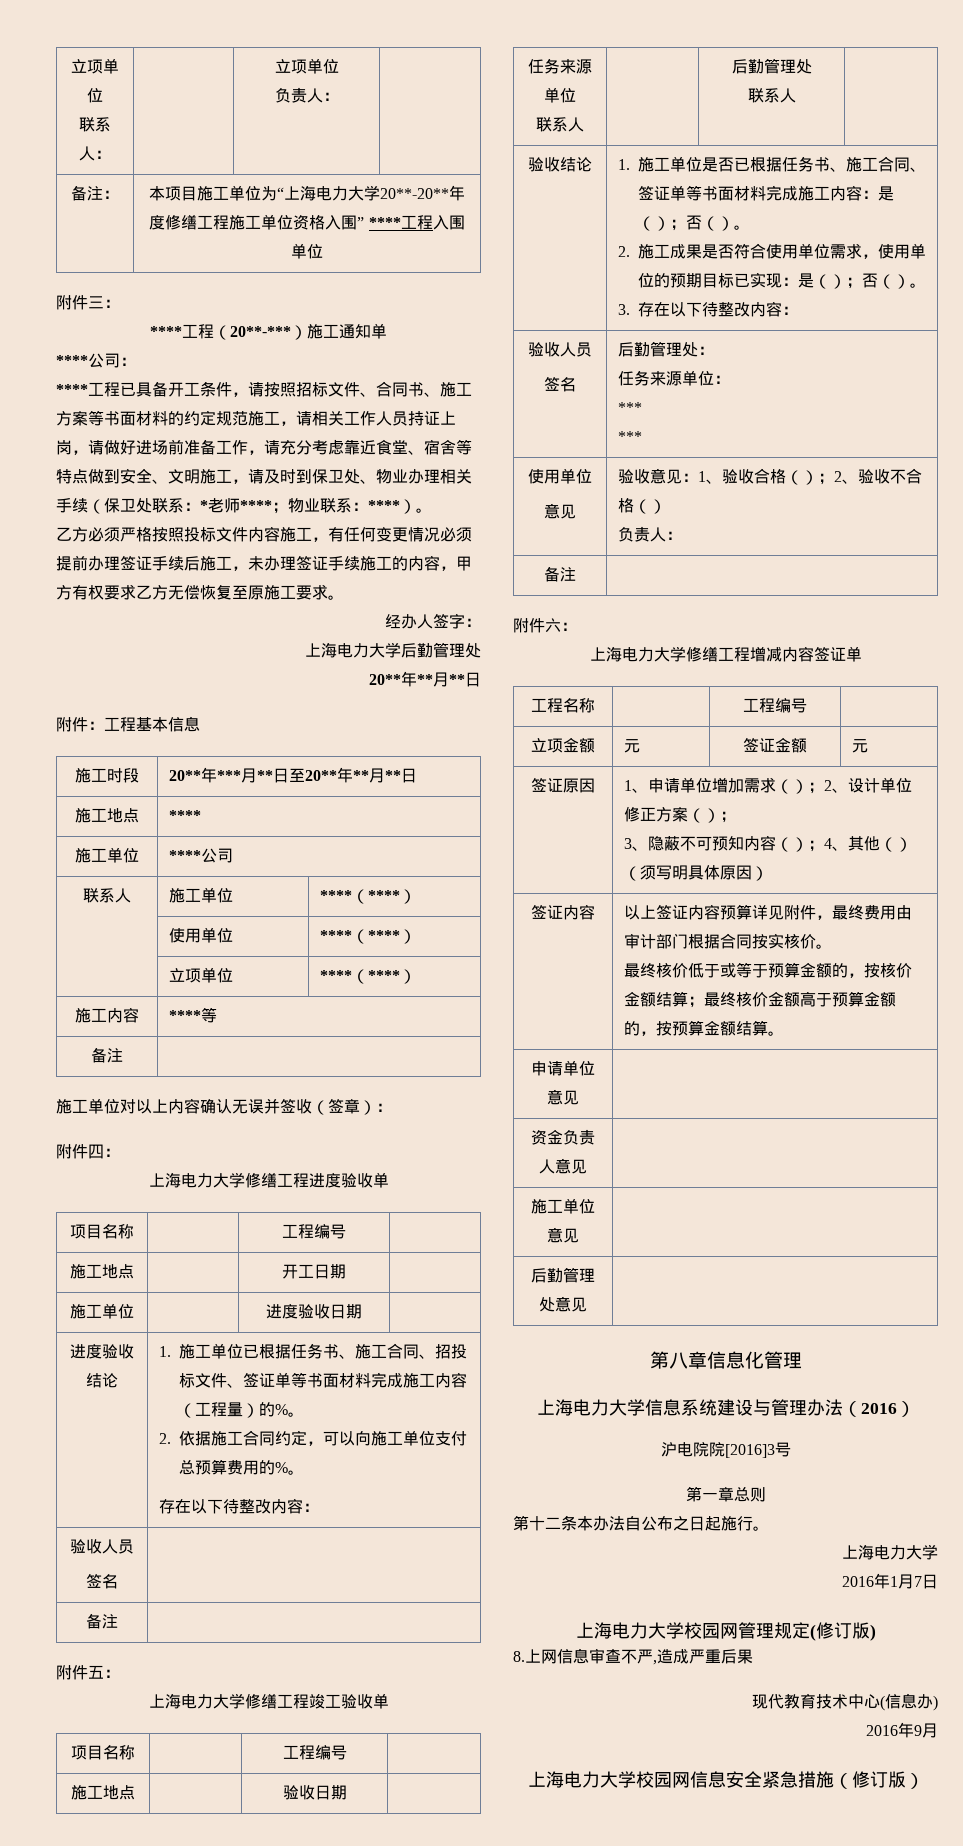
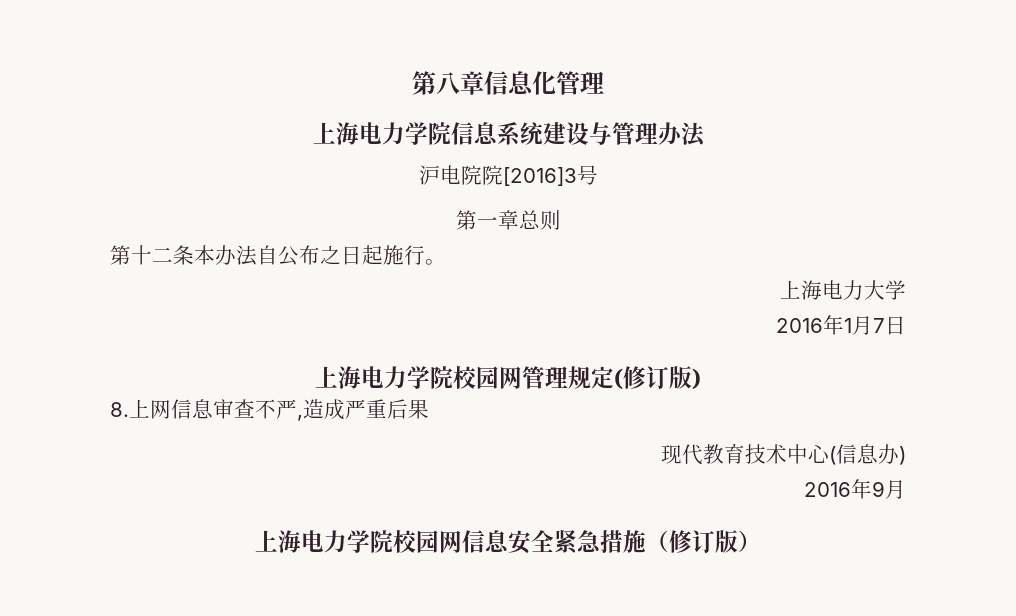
[71,58,119,74] [87,88,103,103] [79,117,111,132] [79,146,111,161] [274,58,339,74] [274,87,339,103] [71,185,119,201] [149,185,465,201] [149,214,465,230] [291,243,323,259] [56,295,120,310] [150,323,387,340] [56,353,136,368] [56,381,472,397] [56,410,456,426] [56,439,472,455] [56,468,472,484] [56,498,432,514] [56,526,472,542] [56,555,472,571] [56,584,344,600] [385,613,481,629] [305,642,481,658] [369,671,481,687] [56,716,200,732] [75,768,139,783] [168,767,417,783] [75,808,139,823] [168,810,201,821] [75,847,139,863] [168,848,233,863] [83,888,131,903] [168,887,233,903] [319,889,416,904] [168,927,233,943] [319,929,416,944] [168,967,233,983] [319,969,416,984] [75,1007,139,1023] [168,1007,217,1023] [91,1047,123,1063] [56,1098,392,1115] [56,1144,120,1159] [148,1172,389,1188] [70,1224,134,1239] [282,1224,346,1239] [70,1264,134,1279] [282,1264,346,1279] [70,1303,134,1319] [266,1304,362,1319] [70,1344,134,1359] [86,1373,118,1388] [158,1343,467,1359] [178,1372,467,1388] [178,1402,304,1418] [158,1430,467,1446] [178,1459,304,1475] [158,1498,319,1514] [70,1539,134,1554] [86,1573,118,1589] [86,1613,118,1629] [56,1665,120,1680] [148,1693,389,1709] [71,1745,135,1760] [282,1745,347,1760] [71,1785,135,1800] [282,1785,347,1800] [528,58,592,74] [544,87,576,103] [536,117,584,132] [731,58,812,74] [747,88,796,103] [528,157,592,172] [617,156,926,172] [637,185,894,201] [637,215,750,231] [617,243,926,259] [637,272,926,289] [617,301,798,317] [528,342,592,357] [544,376,576,392] [617,341,714,357] [617,370,730,386] [617,402,642,413] [617,431,642,442] [528,468,592,484] [544,503,576,519] [617,468,922,485] [617,498,666,514] [617,526,682,542] [544,566,576,582] [513,618,577,633] [589,646,862,662] [531,698,595,713] [743,698,807,713] [531,738,595,753] [623,739,640,753] [743,737,807,753] [851,739,868,753] [531,777,595,793] [623,777,912,794] [623,806,736,823] [623,835,912,852] [623,865,768,881] [531,904,595,920] [623,904,912,920] [623,933,832,949] [623,962,912,978] [623,991,896,1008] [623,1020,784,1036] [531,1060,595,1076] [547,1089,579,1105] [531,1129,595,1145] [539,1158,587,1174] [531,1198,595,1214] [547,1227,579,1243] [531,1267,595,1283] [539,1296,587,1312] 立项单位 // 联系人： | | 立项单位 // 负责人： | // 备注： | 本项目施工单位为“上海电力大学20**-20**年度修缮工程施工单位资格入围” ****工程入围单位 // 附件三： // ****工程（20**-***）施工通知单 // ****公司： // ****工程已具备开工条件，请按照招标文件、合同书、施工方案等书面材料的约定规范施工，请相关工作人员持证上岗，请做好进场前准备工作，请充分考虑靠近食堂、宿舍等特点做到安全、文明施工，请及时到保卫处、物业办理相关手续（保卫处联系：*老师****；物业联系：****）。 // 乙方必须严格按照投标文件内容施工，有任何变更情况必须提前办理签证手续后施工，未办理签证手续施工的内容，甲方有权要求乙方无偿恢复至原施工要求。 // 经办人签字： // 上海电力大学后勤管理处 // 20**年**月**日 // 附件：工程基本信息 // 施工时段 | 20**年***月**日至20**年**月**日 // 施工地点 | **** // 施工单位 | ****公司 // 联系人 | 施工单位 | ****（****） // | 使用单位 | ****（****） // | 立项单位 | ****（****） // 施工内容 | ****等 // 备注 | // 施工单位对以上内容确认无误并签收（签章）： // 附件四： // 上海电力大学修缮工程进度验收单 // 项目名称 | | 工程编号 | // 施工地点 | | 开工日期 | // 施工单位 | | 进度验收日期 | // 进度验收结论 | 1.施工单位已根据任务书、施工合同、招投标文件、签证单等书面材料完成施工内容（工程量）的%。 // 2.依据施工合同约定，可以向施工单位支付总预算费用的%。 // 存在以下待整改内容： // 验收人员 // 签名 | // 备注 | // 附件五： // 上海电力大学修缮工程竣工验收单 // 项目名称 | | 工程编号 | // 施工地点 | | 验收日期 | // 任务来源单位 // 联系人 | | 后勤管理处 // 联系人 | // 验收结论 | 1.施工单位是否已根据任务书、施工合同、签证单等书面材料完成施工内容：是（）；否（）。 // 2.施工成果是否符合使用单位需求，使用单位的预期目标已实现：是（）；否（）。 // 3.存在以下待整改内容： // 验收人员 // 签名 | 后勤管理处： // 任务来源单位： // *** // *** // 使用单位 // 意见 | 验收意见：1、验收合格（）；2、验收不合格（） // 负责人： // 备注 | // 附件六： // 上海电力大学修缮工程增减内容签证单 // 工程名称 | | 工程编号 | // 立项金额 | 元 | 签证金额 | 元 // 签证原因 | 1、申请单位增加需求（）；2、设计单位修正方案（）； // 3、隐蔽不可预知内容（）；4、其他（）（须写明具体原因） // 签证内容 | 以上签证内容预算详见附件，最终费用由审计部门根据合同按实核价。 // 最终核价低于或等于预算金额的，按核价金额结算；最终核价金额高于预算金额的，按预算金额结算。 // 申请单位意见 | // 资金负责人意见 | // 施工单位意见 | // 后勤管理处意见 | // -> (412, 83) none
[608,1399,645,1416] 大学 -> [404,122,451,145] 学院
[842,1401,915,1417] （2016） -> (706, 134) none
[647,1622,684,1639] 大学 -> [407,366,453,389] 学院
[599,1771,636,1788] 大学 -> [347,530,393,553] 学院

